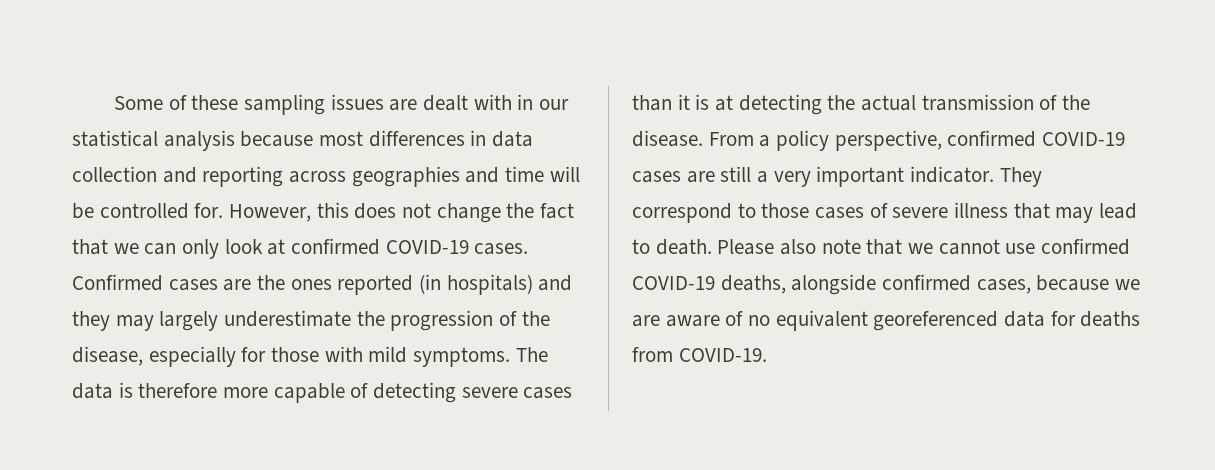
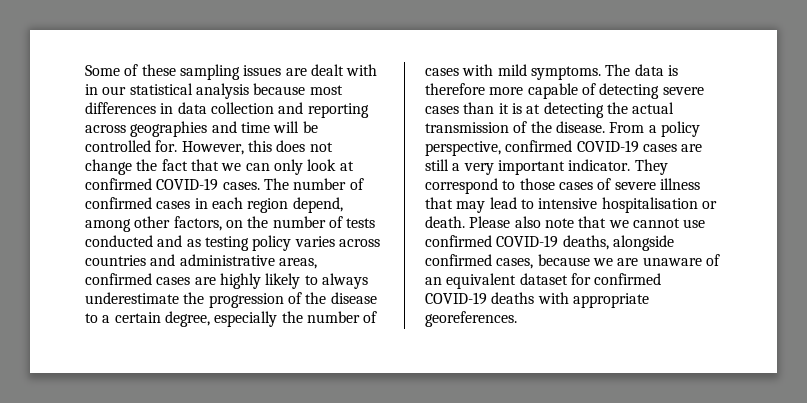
[72,274,573,295] [72,311,219,331] Confirmed cases are the ones reported (in hospitals) and they may largely -> [263,178,364,190] [85,197,343,213] [85,216,376,232] [85,235,380,251] [85,254,317,269] [85,273,368,289] The number of confirmed cases in each region depend, among other factors, on the number of tests conducted and as testing policy varies across countries and administrative areas, confirmed cases are highly likely to always
[72,346,320,367] disease, especially for those -> [330,292,377,304] [85,311,378,327] [425,68,459,76] disease to a certain degree, especially the number of cases
(650, 246) none -> [538,197,717,213] intensive hospitalisation or
[665,310,1141,331] [632,347,767,362] aware of no equivalent georeferenced data for deaths from COVID-19. -> [642,254,720,266] [425,273,662,289] [425,292,649,308] [425,311,517,327] unaware of an equivalent dataset for confirmed COVID-19 deaths with appropriate georeferences.

